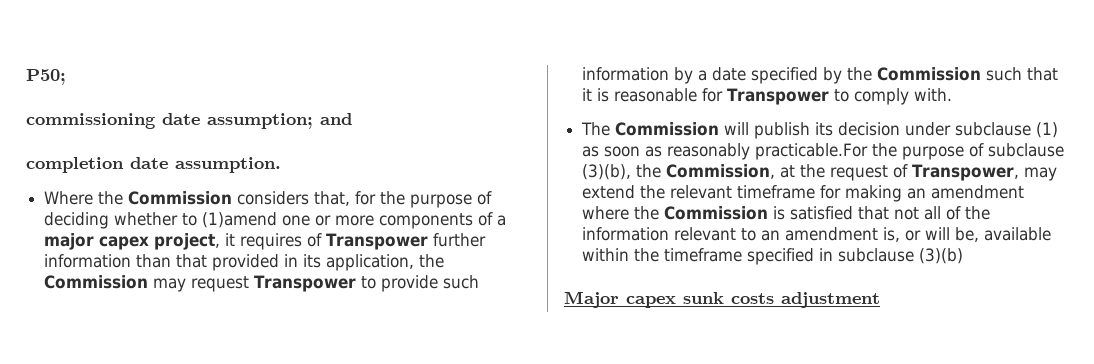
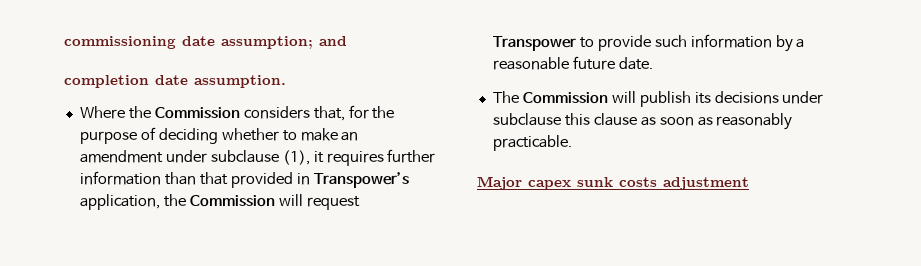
[26,69,66,85] P50; // -> (64, 42) none
[202,212,507,229] [44,233,429,250] (1)amend one or more components of a major capex project, it requires of Transpower -> [300,128,359,141] [79,150,384,166] make an amendment under subclause (1), it requires
[303,254,322,268] its -> [313,172,409,188] Transpower’s
[153,278,187,292] may -> [278,194,303,206] will
[712,67,1059,84] [582,88,953,105] date specified by the Commission such that it is reasonable for Transpower to comply with. -> [492,56,653,70] reasonable future date.
[838,122,1059,138] decision under subclause (1) -> [714,91,824,104] [492,113,637,126] decisions under subclause this clause
[755,143,1065,160] [582,164,1058,181] [582,185,1025,202] [582,206,991,220] [582,227,1052,242] [582,248,964,265] practicable.For the purpose of subclause (3)(b), the Commission, at the request of Transpower, may extend the relevant timeframe for making an amendment where the Commission is satisfied that not all of the information relevant to an amendment is, or will be, available within the timeframe specified in subclause (3)(b) -> [492,135,572,151] practicable.

